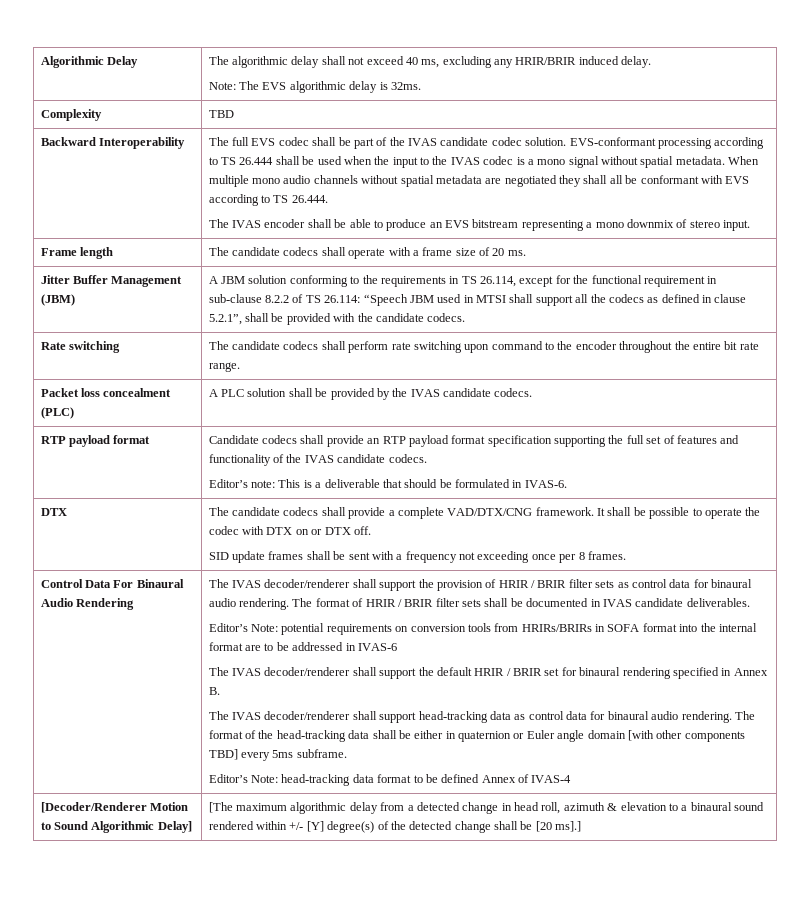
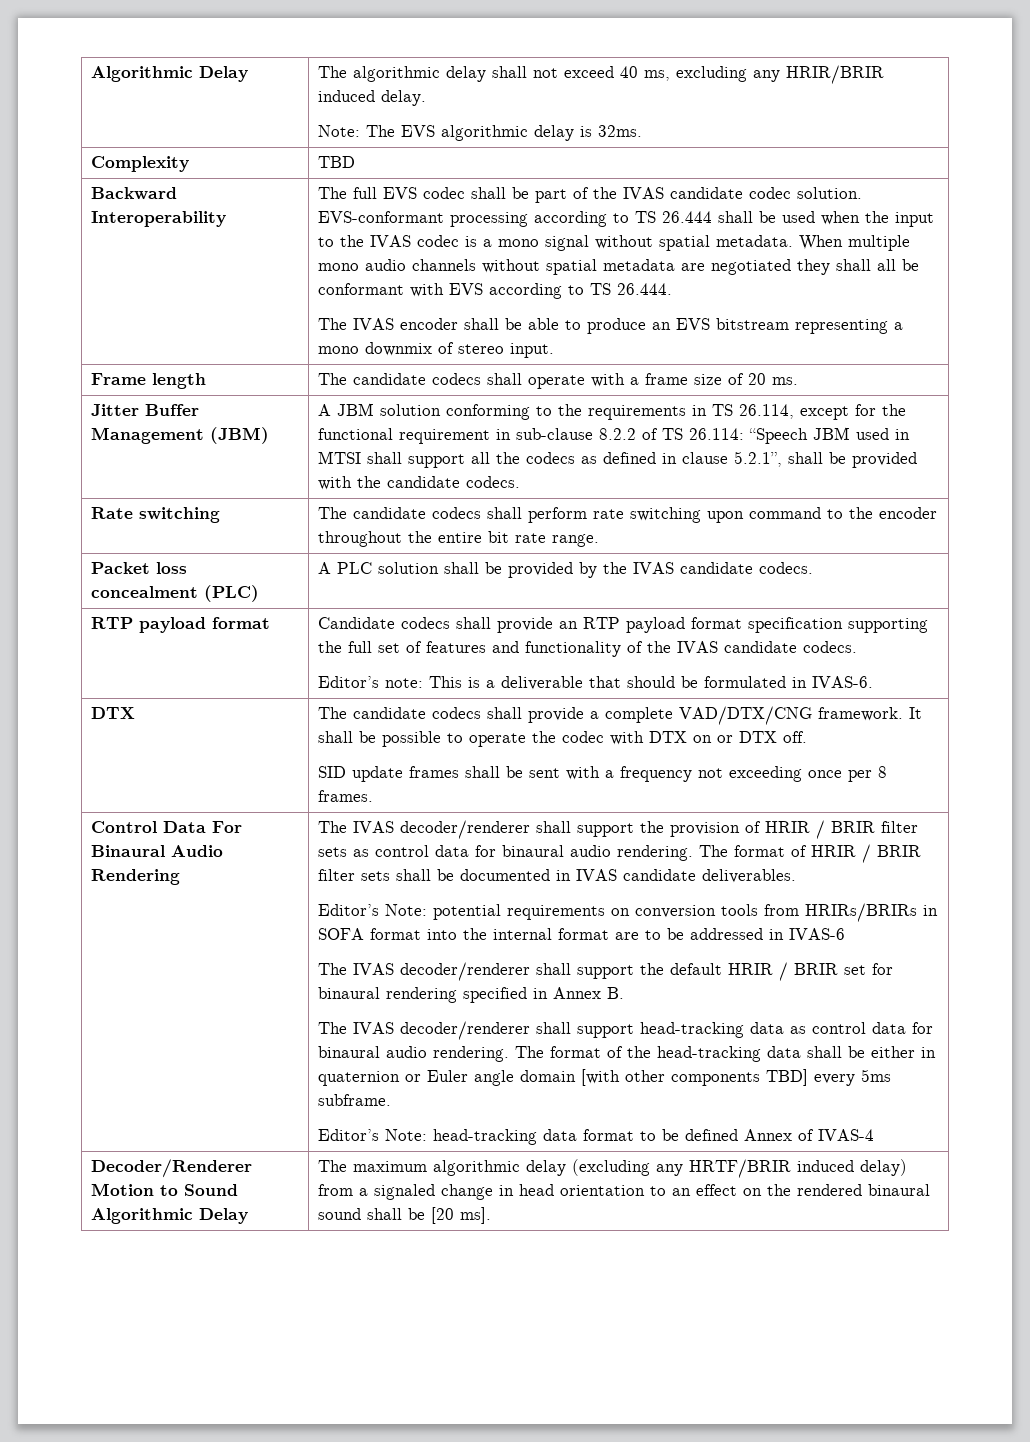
[40,802,147,813] [Decoder/Renderer -> [90,1159,252,1178] Decoder/Renderer
[157,821,192,833] [208,802,233,813] Delay] | [The -> [198,1208,248,1224] [317,1160,347,1172] Delay | The
(378, 808) none -> [571,1159,907,1178] (excluding any HRTF/BRIR induced delay)
[416,802,460,811] detected -> [373,1184,435,1200] signaled
[541,802,765,814] [208,821,491,833] roll, azimuth & elevation to a binaural sound rendered within +/- [Y] degree(s) of the detected change -> [559,1184,930,1196] [317,1208,361,1220] orientation to an effect on the rendered binaural sound
[555,821,582,832] ms].] -> [459,1207,491,1224] ms].

